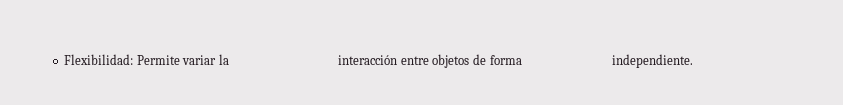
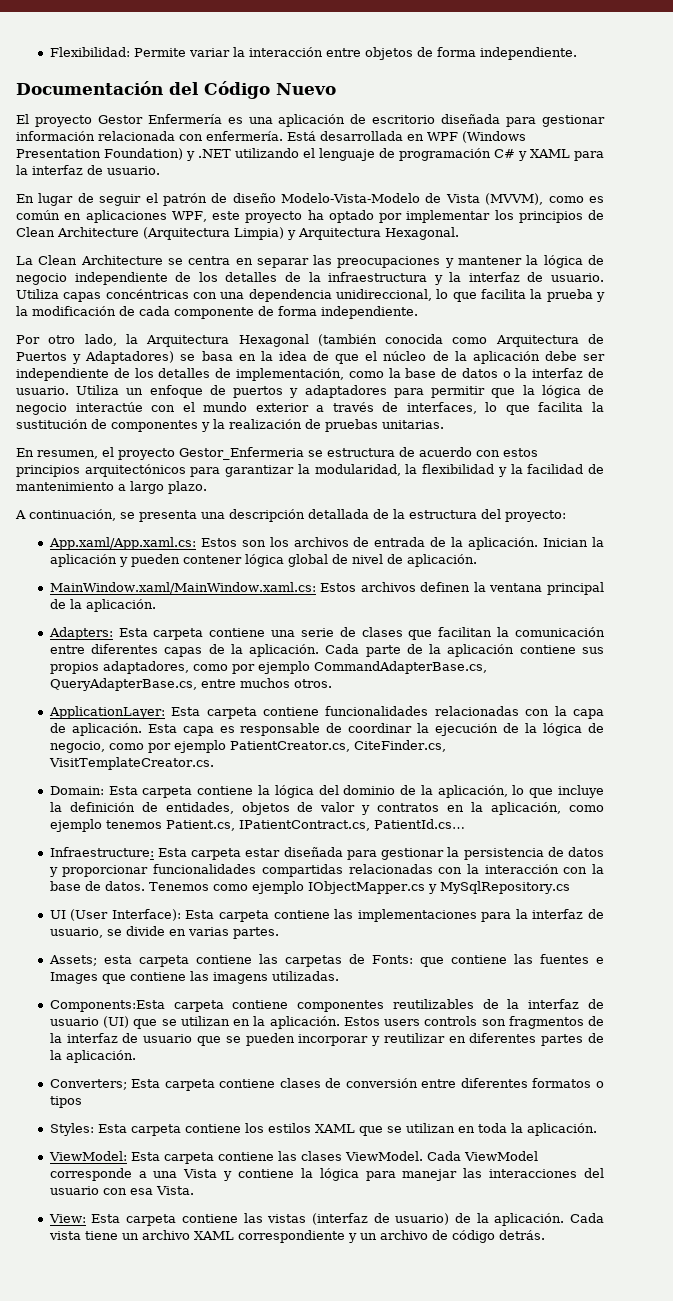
(694, 61) none -> [16,81,336,99] [16,114,606,127] [16,131,526,143] [16,148,604,161] [16,165,160,175] [16,193,604,206] [16,210,604,223] [16,227,459,240] [16,255,604,268] [16,272,604,285] [16,289,606,302] [16,306,418,319] [16,334,604,347] [16,351,605,364] [16,368,604,381] [16,385,604,398] [16,402,605,415] [16,419,444,432] [16,447,538,460] [16,464,605,477] [16,481,207,494] [15,509,566,522] [48,537,604,550] [49,554,477,567] [49,582,604,595] [49,599,156,612] [48,627,605,640] [49,644,604,657] [49,661,487,674] [49,678,332,691] [48,706,604,719] [49,723,605,736] [49,740,446,753] [48,757,214,770] [49,785,604,798] [49,802,604,815] [49,819,465,832] [49,847,604,860] [48,864,605,877] [49,881,570,894] [49,909,604,922] [49,926,279,939] [48,954,604,967] [49,971,339,984] [49,999,604,1012] [49,1016,604,1029] [49,1033,604,1046] [49,1050,136,1063] [49,1078,604,1091] [49,1096,82,1108] [49,1123,597,1136] [48,1151,538,1164] [49,1168,604,1181] [49,1186,194,1195] [48,1213,604,1226] [48,1230,545,1243] // Documentación del Código Nuevo // El proyecto Gestor Enfermería es una aplicación de escritorio diseñada para gestionar información relacionada con enfermería. Está desarrollada en WPF (Windows Presentation Foundation) y .NET utilizando el lenguaje de programación C# y XAML para la interfaz de usuario. // En lugar de seguir el patrón de diseño Modelo-Vista-Modelo de Vista (MVVM), como es común en aplicaciones WPF, este proyecto ha optado por implementar los principios de Clean Architecture (Arquitectura Limpia) y Arquitectura Hexagonal. // La Clean Architecture se centra en separar las preocupaciones y mantener la lógica de negocio independiente de los detalles de la infraestructura y la interfaz de usuario. Utiliza capas concéntricas con una dependencia unidireccional, lo que facilita la prueba y la modificación de cada componente de forma independiente. // Por otro lado, la Arquitectura Hexagonal (también conocida como Arquitectura de Puertos y Adaptadores) se basa en la idea de que el núcleo de la aplicación debe ser independiente de los detalles de implementación, como la base de datos o la interfaz de usuario. Utiliza un enfoque de puertos y adaptadores para permitir que la lógica de negocio interactúe con el mundo exterior a través de interfaces, lo que facilita la sustitución de componentes y la realización de pruebas unitarias. // En resumen, el proyecto Gestor_Enfermeria se estructura de acuerdo con estos principios arquitectónicos para garantizar la modularidad, la flexibilidad y la facilidad de mantenimiento a largo plazo. // A continuación, se presenta una descripción detallada de la estructura del proyecto: // App.xaml/App.xaml.cs: Estos son los archivos de entrada de la aplicación. Inician la aplicación y pueden contener lógica global de nivel de aplicación. // MainWindow.xaml/MainWindow.xaml.cs: Estos archivos definen la ventana principal de la aplicación. // Adapters: Esta carpeta contiene una serie de clases que facilitan la comunicación entre diferentes capas de la aplicación. Cada parte de la aplicación contiene sus propios adaptadores, como por ejemplo CommandAdapterBase.cs, QueryAdapterBase.cs, entre muchos otros. // ApplicationLayer: Esta carpeta contiene funcionalidades relacionadas con la capa de aplicación. Esta capa es responsable de coordinar la ejecución de la lógica de negocio, como por ejemplo PatientCreator.cs, CiteFinder.cs, VisitTemplateCreator.cs. // Domain: Esta carpeta contiene la lógica del dominio de la aplicación, lo que incluye la definición de entidades, objetos de valor y contratos en la aplicación, como ejemplo tenemos Patient.cs, IPatientContract.cs, PatientId.cs… // Infraestructure: Esta carpeta estar diseñada para gestionar la persistencia de datos y proporcionar funcionalidades compartidas relacionadas con la interacción con la base de datos. Tenemos como ejemplo IObjectMapper.cs y MySqlRepository.cs // UI (User Interface): Esta carpeta contiene las implementaciones para la interfaz de usuario, se divide en varias partes. // Assets; esta carpeta contiene las carpetas de Fonts: que contiene las fuentes e Images que contiene las imagens utilizadas. // Components:Esta carpeta contiene componentes reutilizables de la interfaz de usuario (UI) que se utilizan en la aplicación. Estos users controls son fragmentos de la interfaz de usuario que se pueden incorporar y reutilizar en diferentes partes de la aplicación. // Converters; Esta carpeta contiene clases de conversión entre diferentes formatos o tipos // Styles: Esta carpeta contiene los estilos XAML que se utilizan en toda la aplicación. // ViewModel: Esta carpeta contiene las clases ViewModel. Cada ViewModel corresponde a una Vista y contiene la lógica para manejar las interacciones del usuario con esa Vista. // View: Esta carpeta contiene las vistas (interfaz de usuario) de la aplicación. Cada vista tiene un archivo XAML correspondiente y un archivo de código detrás.

